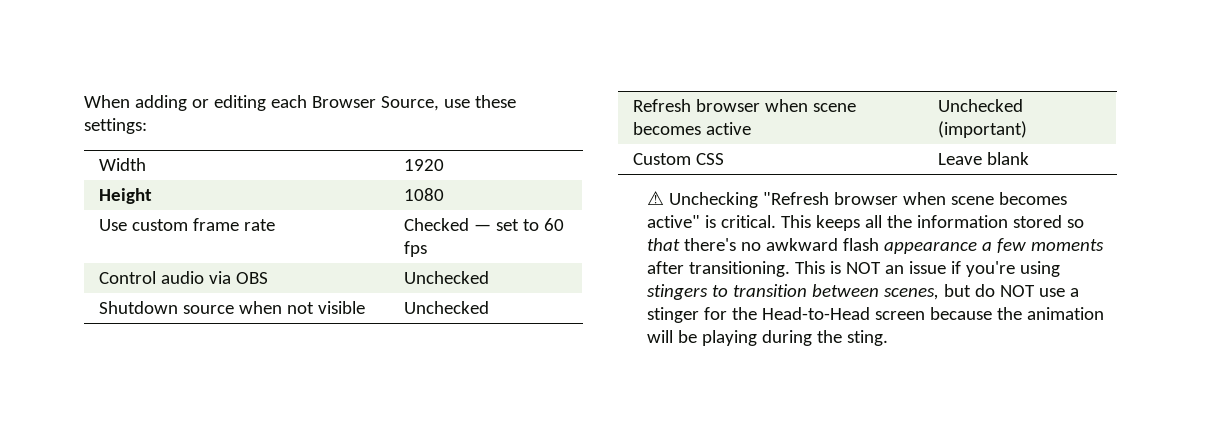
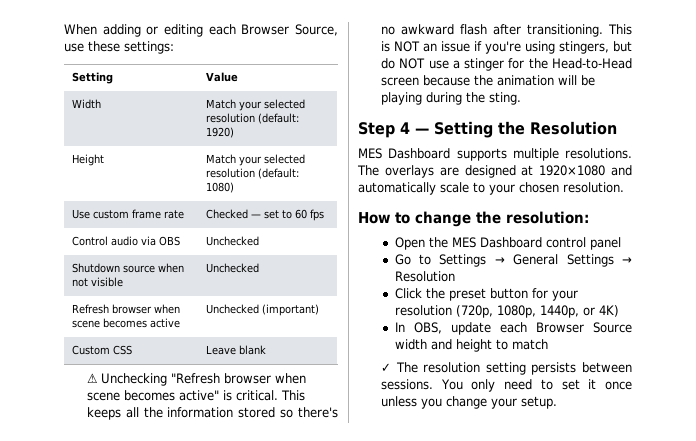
(147, 126) none -> [72,72,114,84] [206,72,239,82] // Setting | Value
[403,159,444,171] [98,188,152,204] [403,188,444,201] 1920 // Height | 1080 -> [206,99,306,111] [206,113,300,124] [206,127,235,138] [72,154,105,166] [206,154,306,166] [206,168,300,179] [206,182,235,193] Match your selected resolution (default: 1920) // Height | Match your selected resolution (default: 1080)
[646,238,680,251] that -> (294, 413) none
[883,238,1104,254] appearance a few moments -> (487, 29) none
[646,284,939,300] stingers to transition between scenes, -> [558,41,609,54] stingers,
(888, 338) none -> [358,121,617,138] [358,148,632,161] [357,165,632,178] [358,182,624,195] [358,211,589,227] [394,237,621,250] [394,254,632,267] [394,271,455,282] [394,288,578,301] [394,305,619,318] [394,322,632,335] [394,339,548,352] [380,362,632,375] [380,379,632,392] [380,396,557,409] // Step 4 — Setting the Resolution // MES Dashboard supports multiple resolutions. The overlays are designed at 1920×1080 and automatically scale to your chosen resolution. // How to change the resolution: // Open the MES Dashboard control panel // Go to Settings → General Settings → Resolution // Click the preset button for your resolution (720p, 1080p, 1440p, or 4K) // In OBS, update each Browser Source width and height to match // ✓ The resolution setting persists between sessions. You only need to set it once unless you change your setup.

